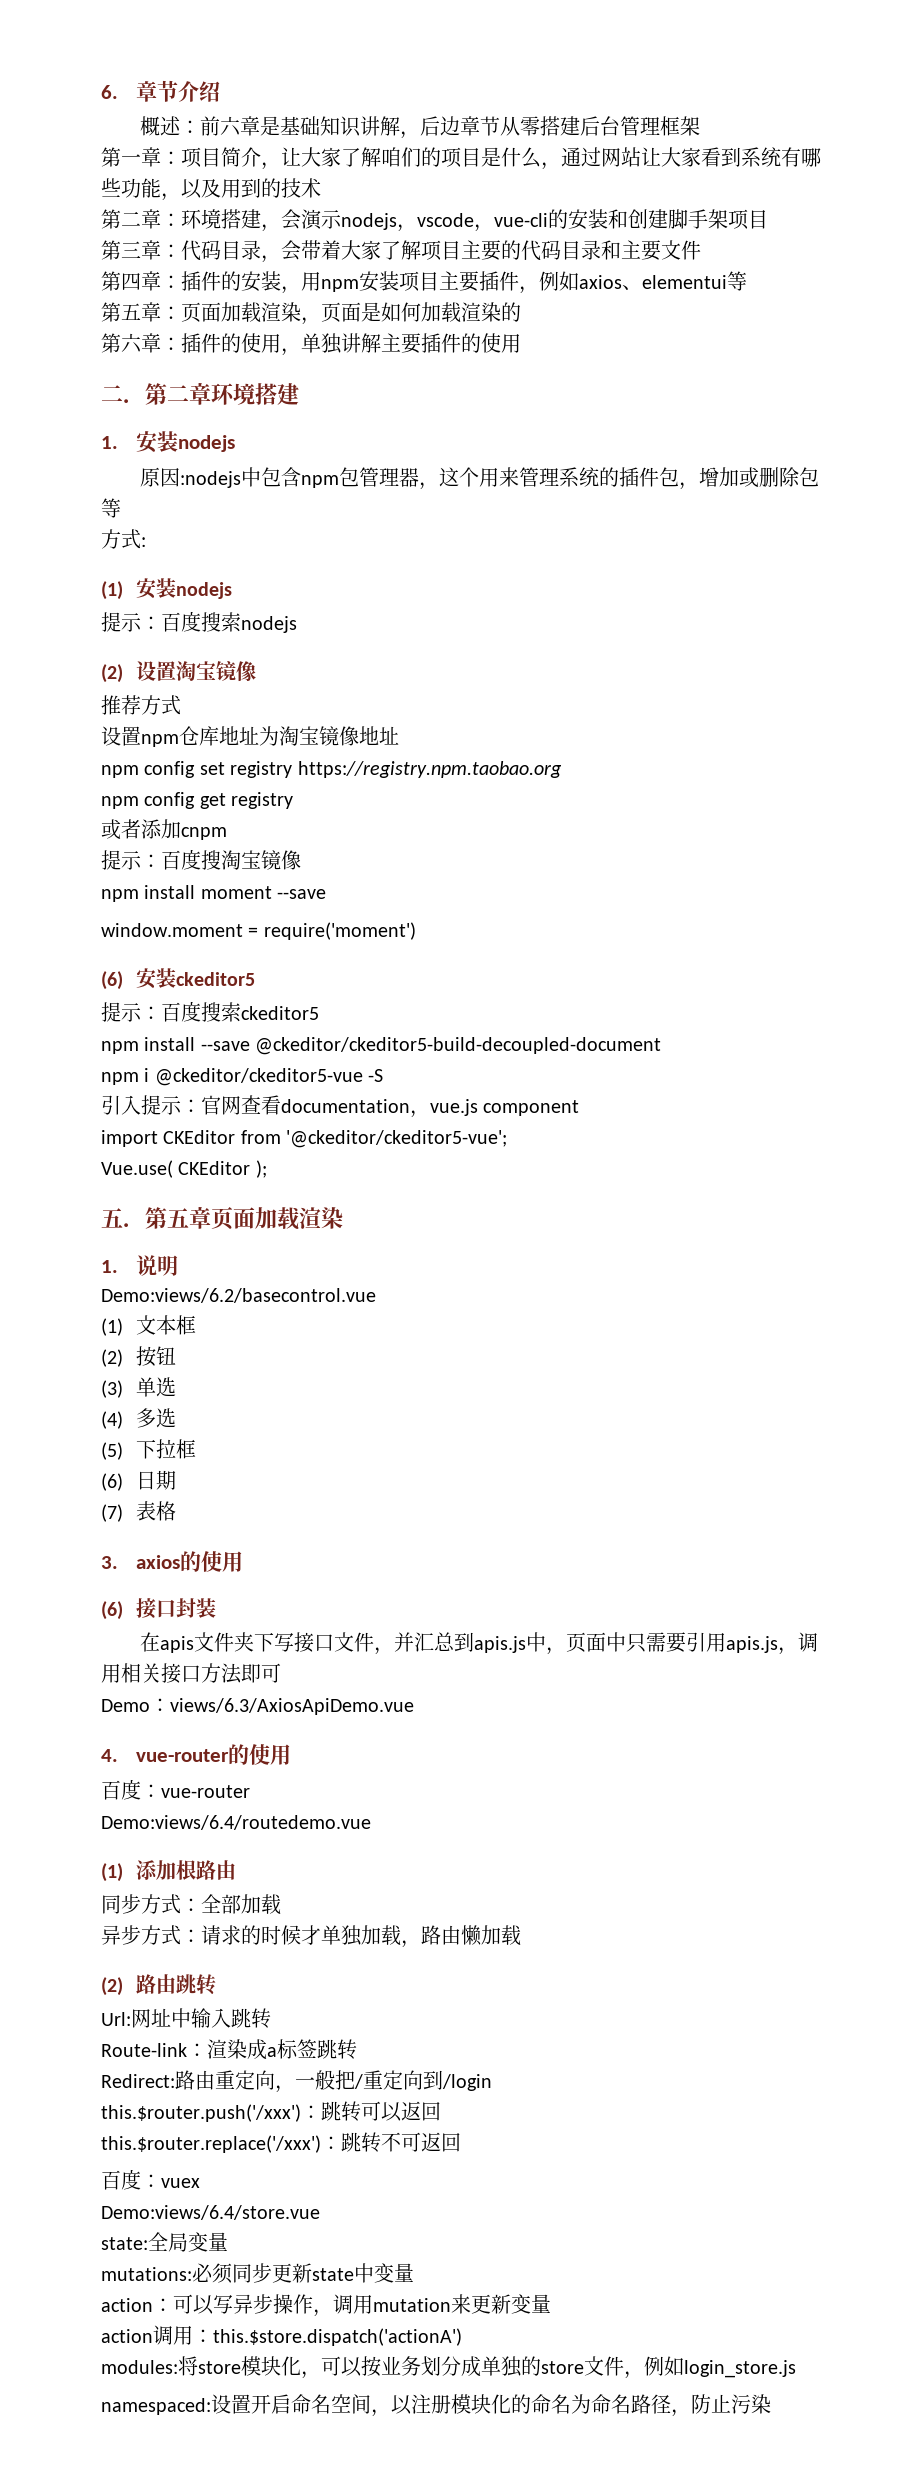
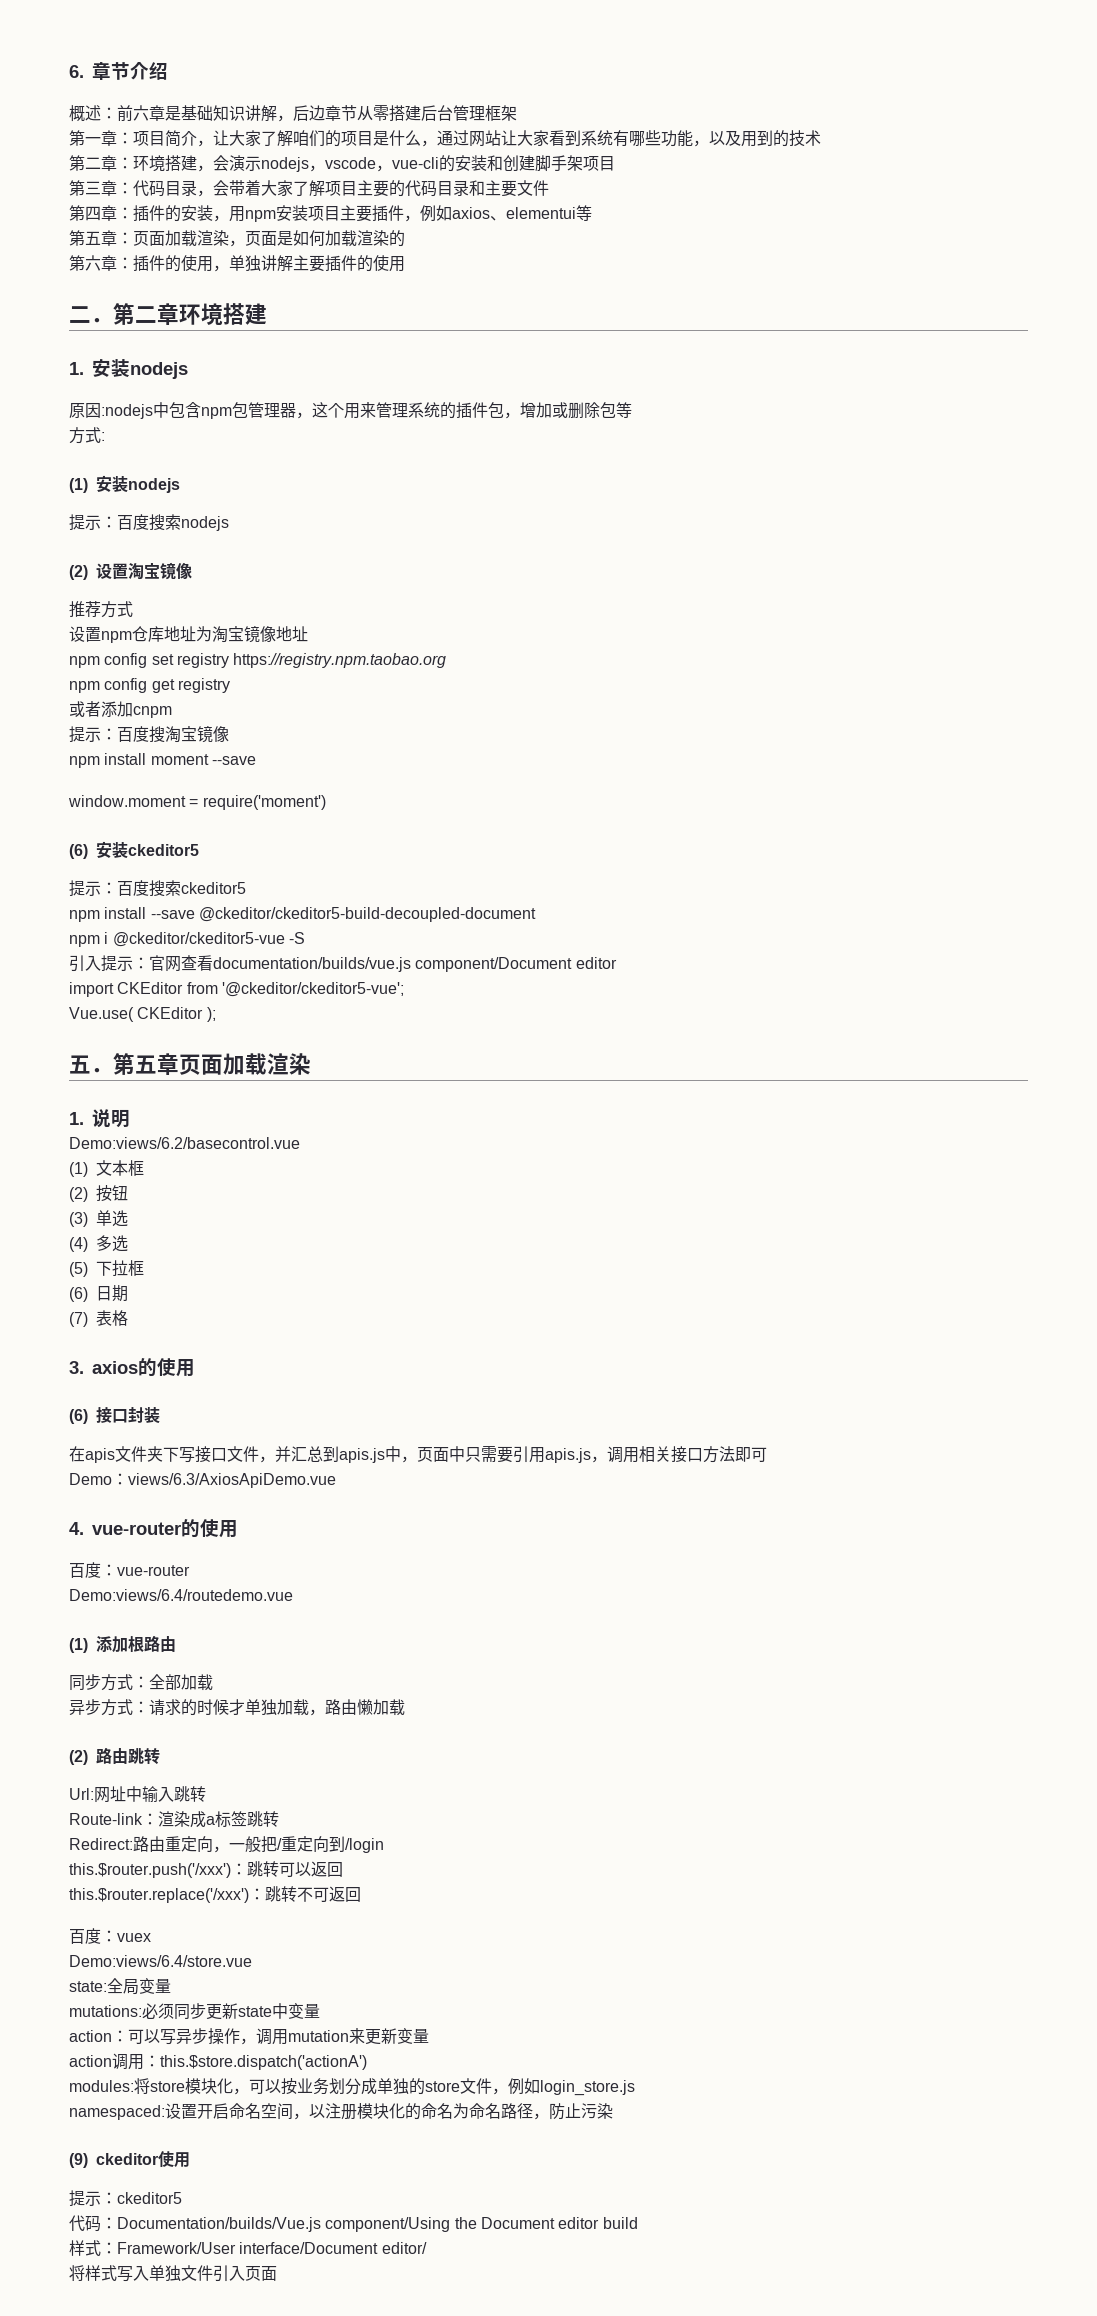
[281,1099,580,1118] documentation，vue.js component -> [213,957,617,972] documentation/builds/vue.js component/Document editor
(771, 2404) none -> [69,2151,190,2168] [69,2190,182,2207] [69,2215,638,2232] [69,2240,427,2256] [69,2265,277,2282] // (9) ckeditor使用 // 提示：ckeditor5 // 代码：Documentation/builds/Vue.js component/Using the Document editor build // 样式：Framework/User interface/Document editor/ // 将样式写入单独文件引入页面

